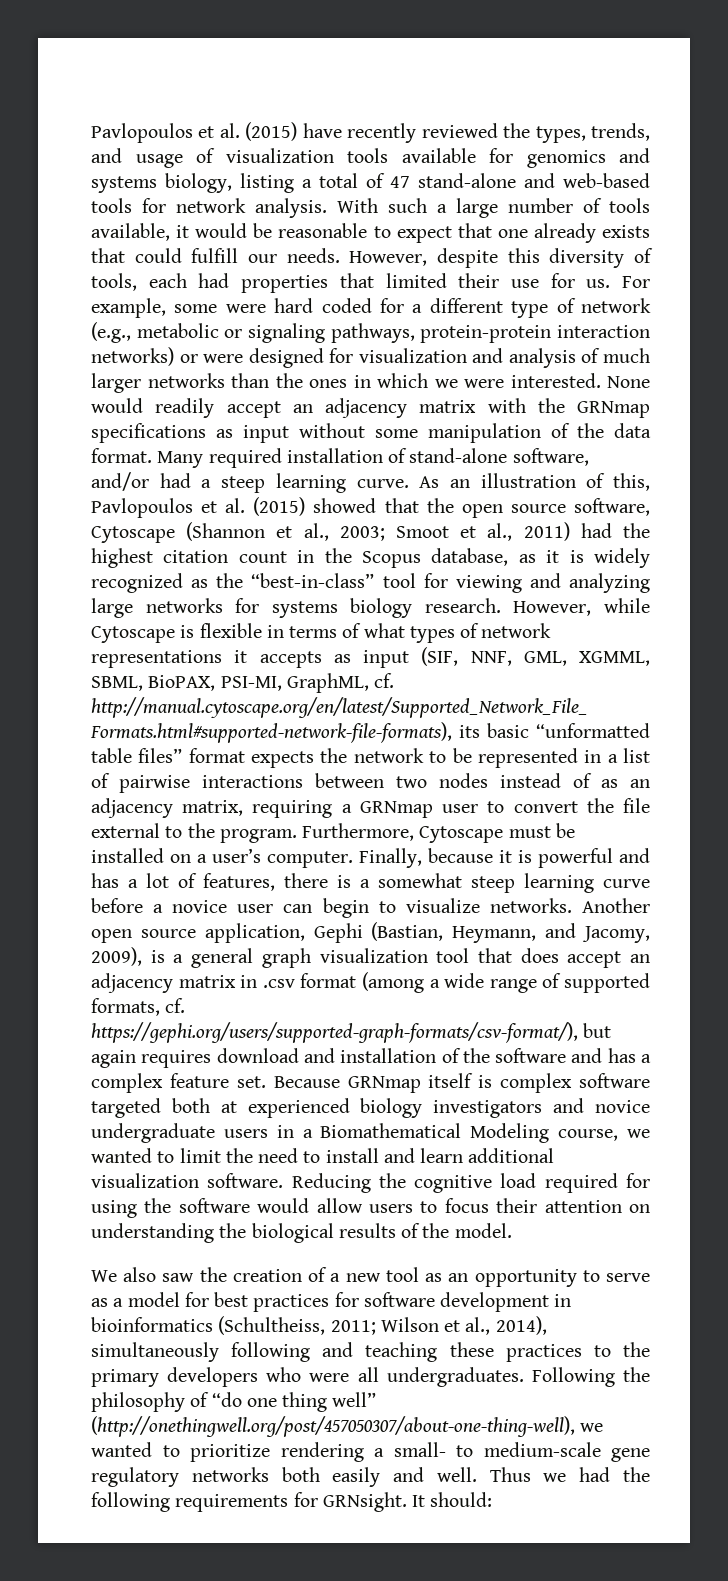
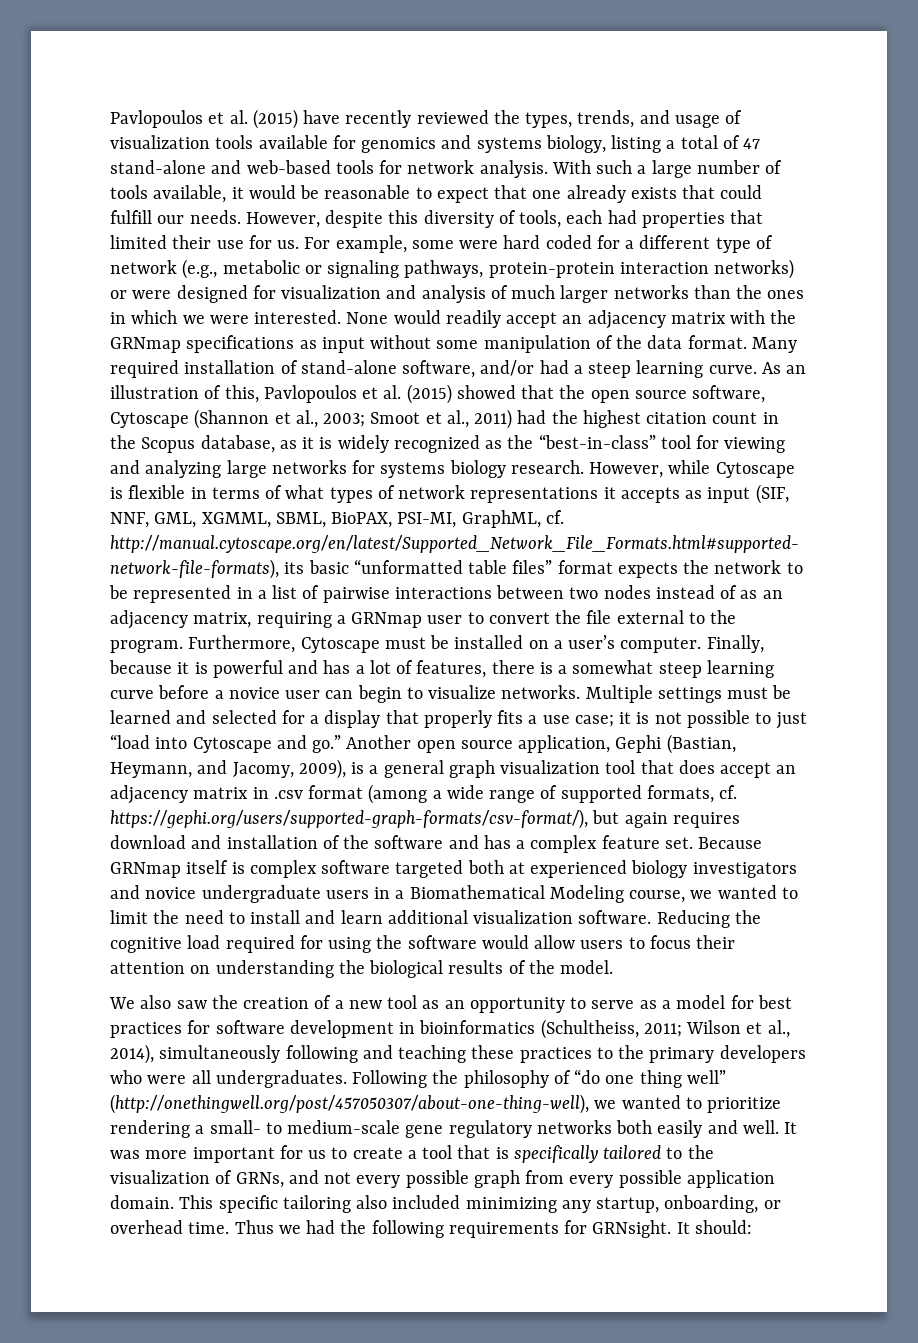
(572, 905) none -> [585,685,792,703] [110,710,807,729] [110,734,342,753] Multiple settings must be learned and selected for a display that properly fits a use case; it is not possible to just “load into Cytoscape and go.”
(477, 1474) none -> [784,1122,798,1134] [110,1145,714,1163] [110,1170,775,1188] [110,1195,781,1213] [110,1220,230,1234] It was more important for us to create a tool that is specifically tailored to the visualization of GRNs, and not every possible graph from every possible application domain. This specific tailoring also included minimizing any startup, onboarding, or overhead time.

